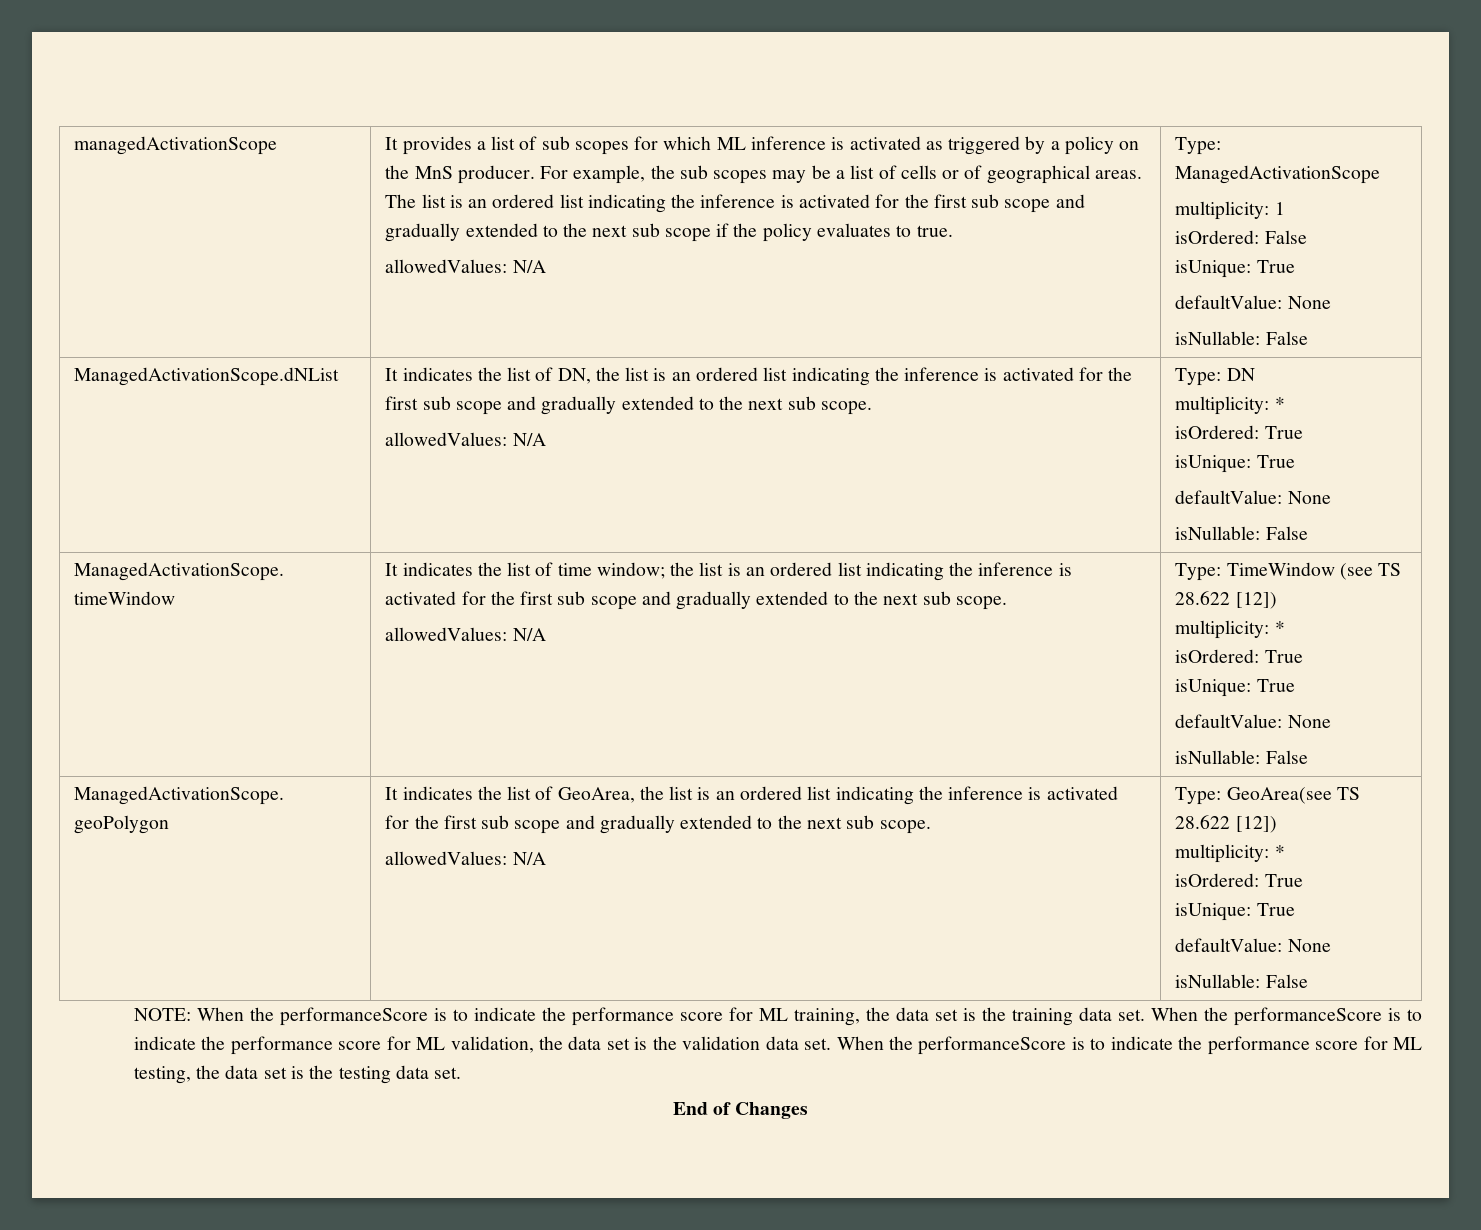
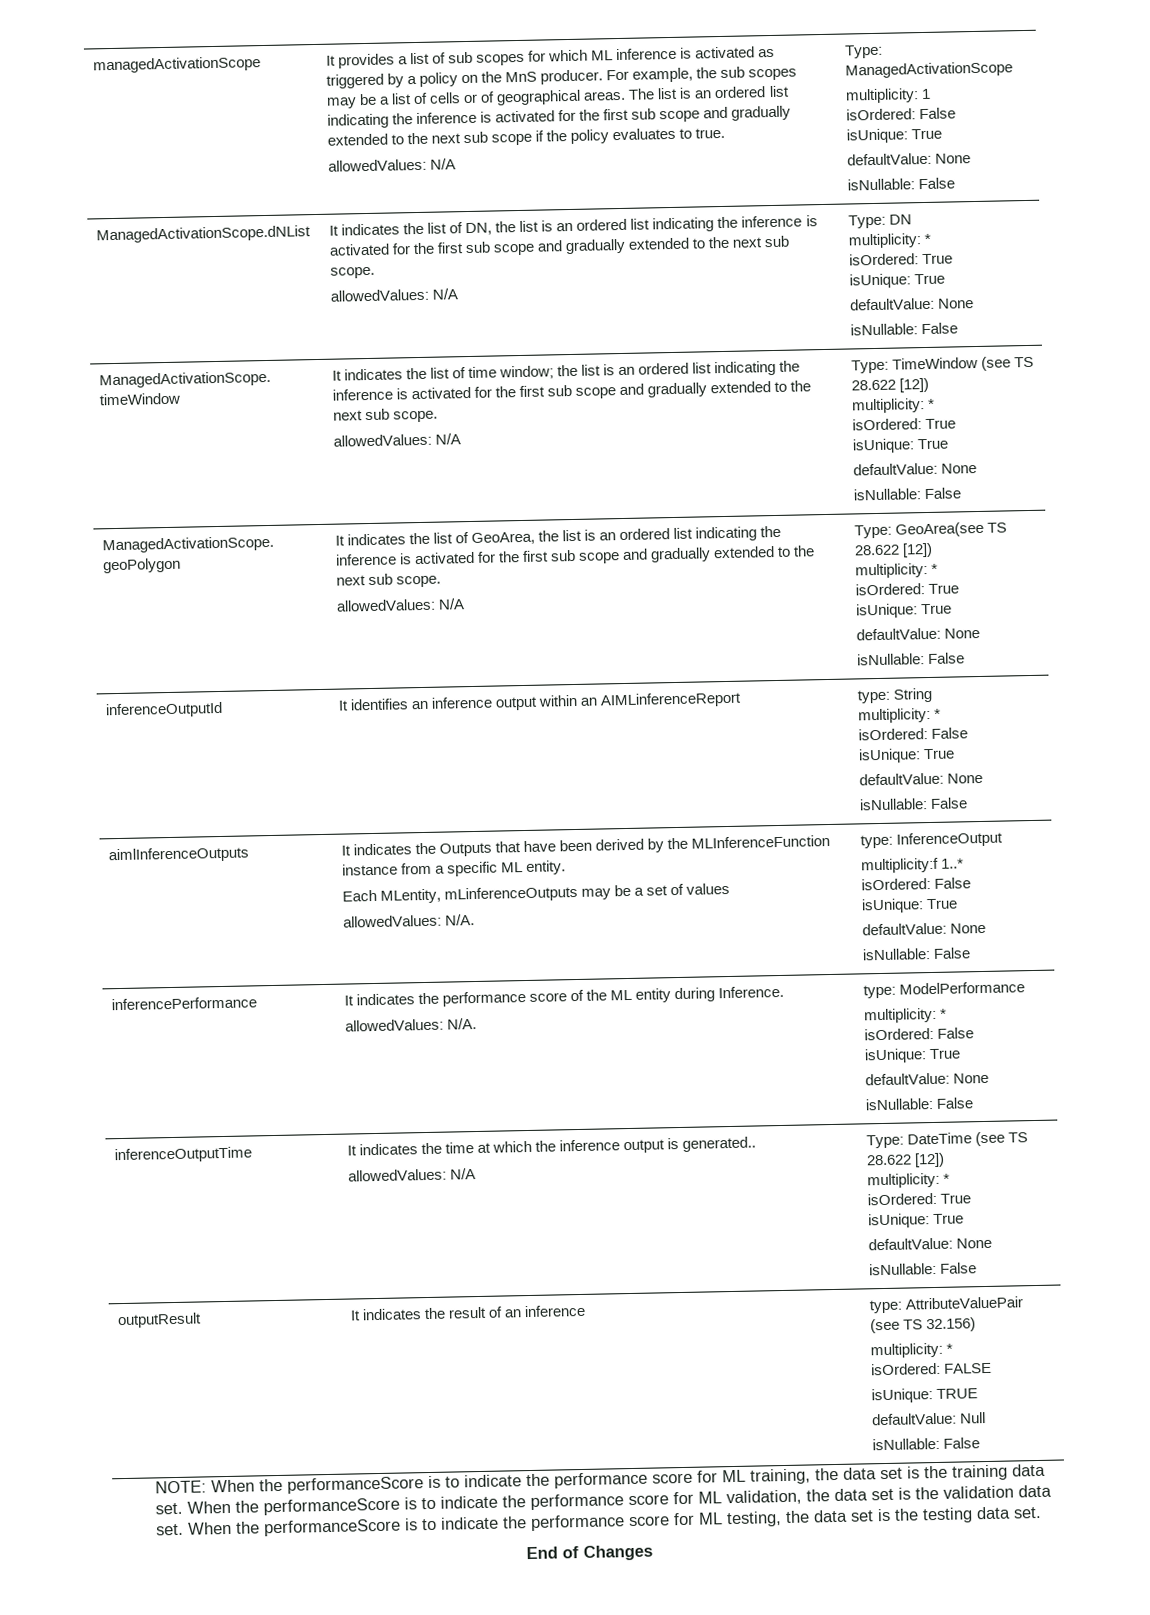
(1308, 981) none -> [104,701,223,719] [337,691,743,711] [856,687,932,704] [857,707,941,724] [857,727,968,741] [857,748,955,764] [858,772,983,786] [858,797,968,811] [107,846,249,864] [340,834,831,857] [341,860,567,877] [341,882,731,904] [342,914,475,928] [859,831,1003,849] [860,857,964,874] [860,877,971,891] [860,898,958,914] [861,922,986,936] [861,947,971,961] [110,996,257,1011] [343,985,785,1007] [344,1017,477,1032] [862,981,1025,999] [863,1007,947,1024] [863,1027,974,1041] [863,1048,961,1064] [864,1072,989,1086] [864,1097,974,1111] [113,1146,252,1164] [346,1136,757,1156] [347,1168,476,1182] [865,1131,1028,1149] [865,1152,945,1168] [866,1172,950,1189] [866,1192,971,1206] [867,1213,964,1229] [867,1237,992,1251] [868,1262,977,1276] [116,1312,202,1329] [349,1304,587,1321] [868,1296,1023,1314] [869,1317,976,1334] [869,1342,953,1359] [870,1362,992,1376] [870,1388,978,1404] [871,1412,986,1426] [871,1437,980,1451] // inferenceOutputId | It identifies an inference output within an AIMLinferenceReport | type: String // multiplicity: * // isOrdered: False // isUnique: True // defaultValue: None // isNullable: False // aimlInferenceOutputs | It indicates the Outputs that have been derived by the MLInferenceFunction instance from a specific ML entity. // Each MLentity, mLinferenceOutputs may be a set of values // allowedValues: N/A. | type: InferenceOutput // multiplicity:f 1..* // isOrdered: False // isUnique: True // defaultValue: None // isNullable: False // inferencePerformance | It indicates the performance score of the ML entity during Inference. // allowedValues: N/A. | type: ModelPerformance // multiplicity: * // isOrdered: False // isUnique: True // defaultValue: None // isNullable: False // inferenceOutputTime | It indicates the time at which the inference output is generated.. // allowedValues: N/A | Type: DateTime (see TS 28.622 [12]) // multiplicity: * // isOrdered: True // isUnique: True // defaultValue: None // isNullable: False // outputResult | It indicates the result of an inference | type: AttributeValuePair (see TS 32.156) // multiplicity: * // isOrdered: FALSE // isUnique: TRUE // defaultValue: Null // isNullable: False

